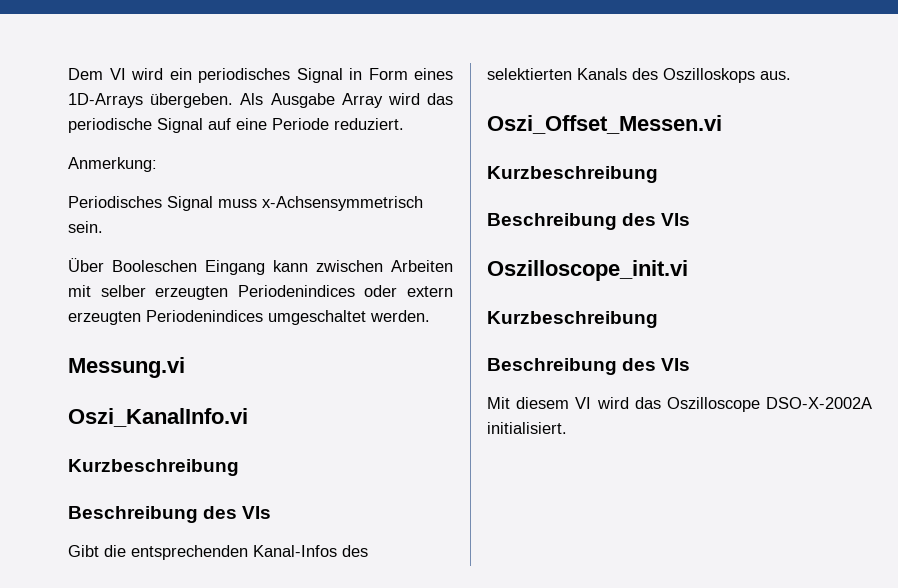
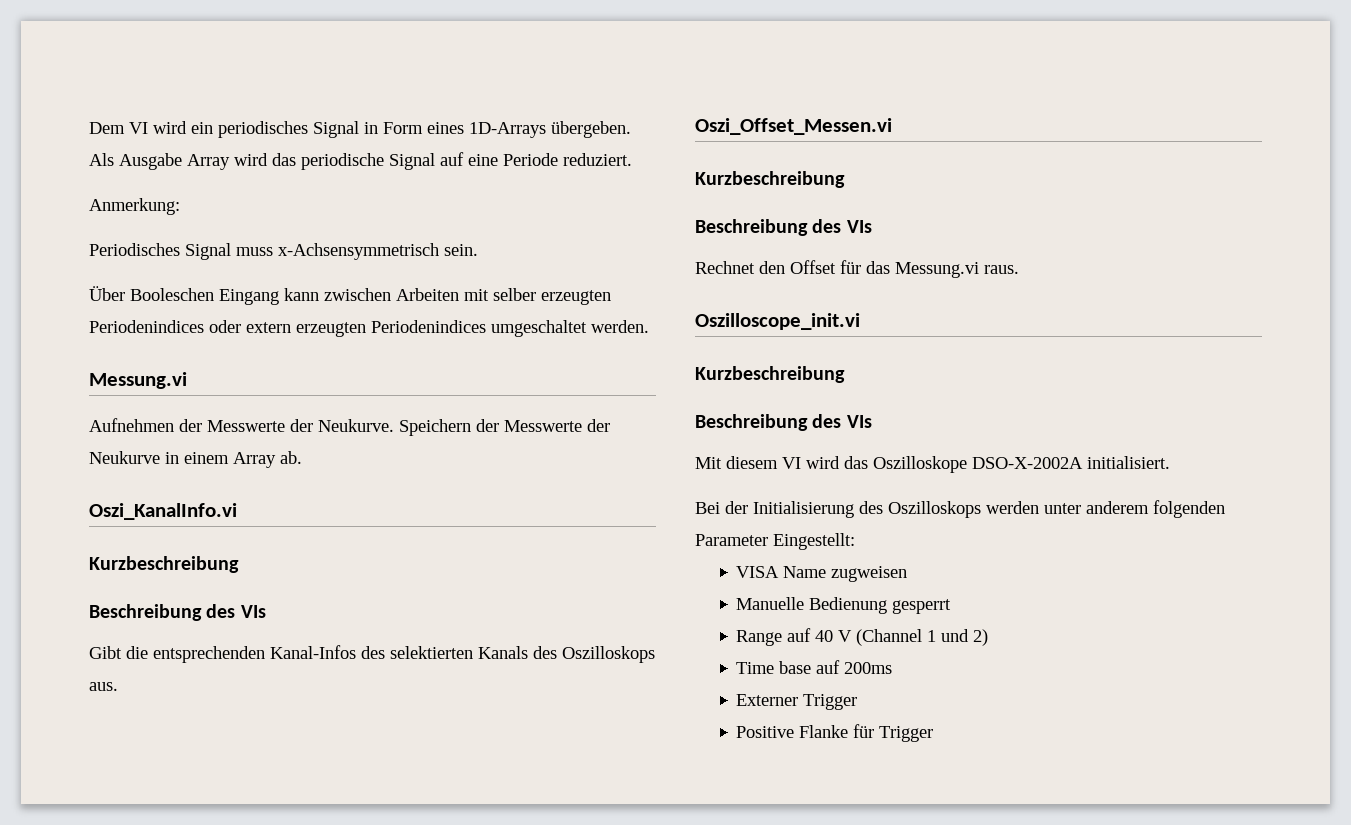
(185, 367) none -> [89,418,610,436] [89,451,302,468] // Aufnehmen der Messwerte der Neukurve. Speichern der Messwerte der Neukurve in einem Array ab.
(691, 219) none -> [695,260,1019,278] // Rechnet den Offset für das Messung.vi raus.
[666,397,760,412] Oszilloscope -> [873,456,967,473] Oszilloskope
(567, 428) none -> [695,500,1225,518] [695,533,855,550] [736,566,908,582] [736,597,952,614] [736,628,989,646] [736,660,893,674] [736,694,858,710] [736,724,934,742] // Bei der Initialisierung des Oszilloskops werden unter anderem folgenden Parameter Eingestellt: // VISA Name zugweisen // Manuelle Bedienung gesperrt // Range auf 40 V (Channel 1 und 2) // Time base auf 200ms // Externer Trigger // Positive Flanke für Trigger

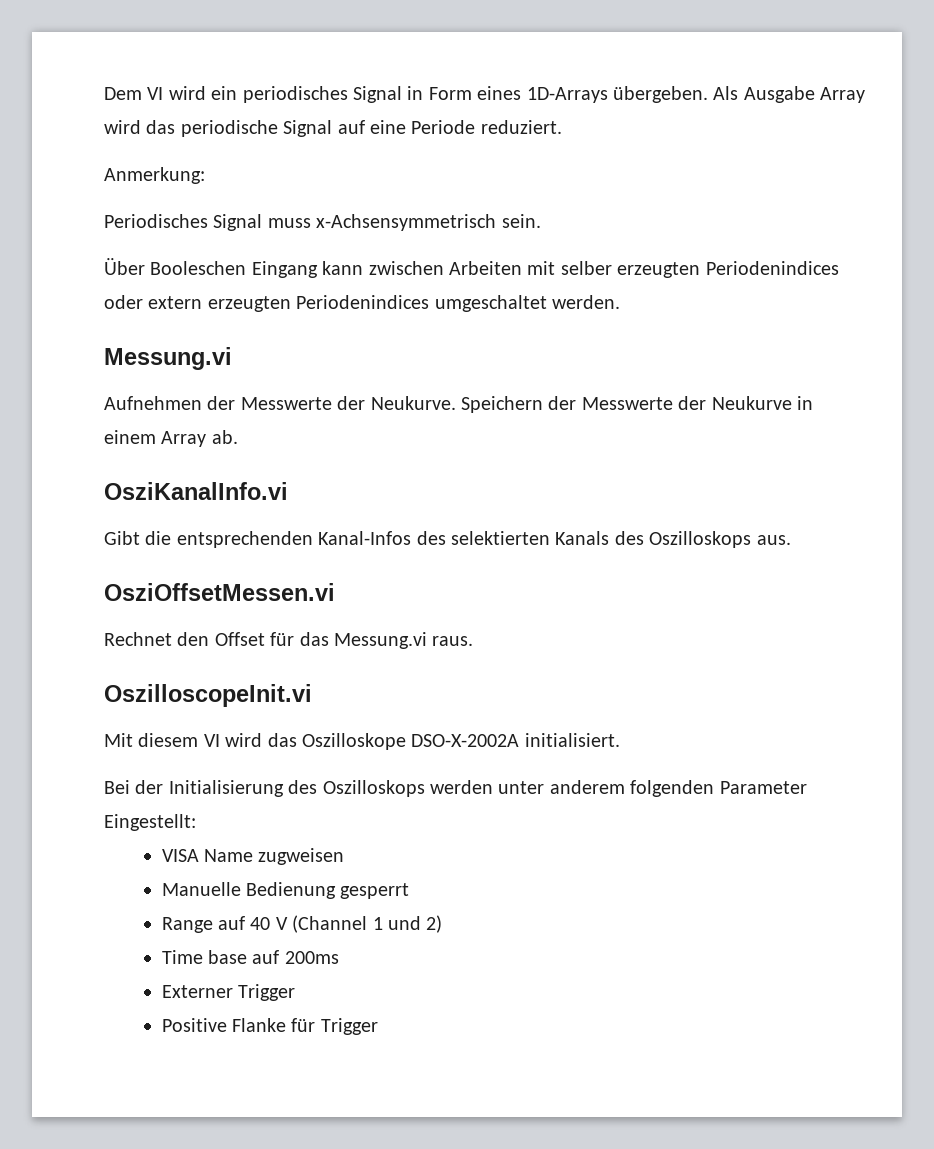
[89,503,237,520] [89,556,239,573] [89,604,266,621] Oszi_KanalInfo.vi // Kurzbeschreibung // Beschreibung des VIs -> [104,482,288,500] OsziKanalInfo.vi
[695,118,892,135] [695,171,845,188] [695,219,872,236] Oszi_Offset_Messen.vi // Kurzbeschreibung // Beschreibung des VIs -> [104,583,335,601] OsziOffsetMessen.vi
[695,313,860,330] [695,366,845,383] [695,414,872,431] Oszilloscope_init.vi // Kurzbeschreibung // Beschreibung des VIs -> [104,684,312,707] OszilloscopeInit.vi

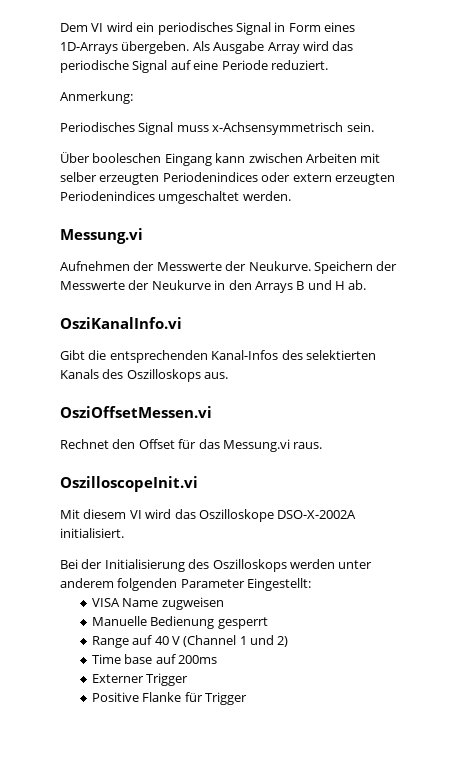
[150,261,247,275] Booleschen -> [92,153,162,163] booleschen
[104,430,207,447] einem Array -> [228,280,345,293] den Arrays B und H

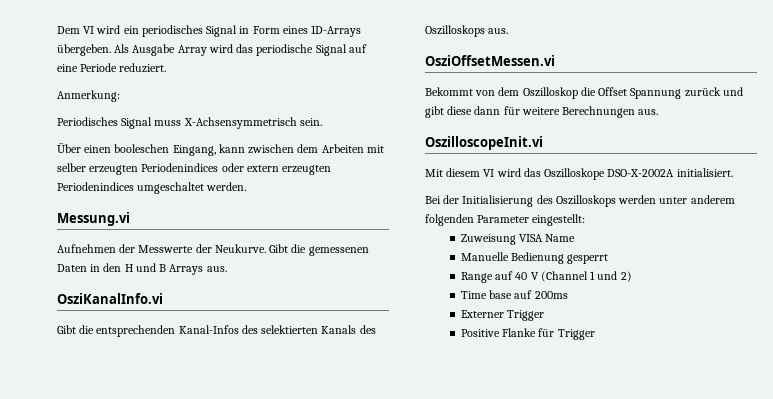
[212,122,344,135] x-Achsensymmetrisch -> [183,117,297,129] X-Achsensymmetrisch
[92,153,212,166] booleschen Eingang -> [84,144,216,156] einen booleschen Eingang,
(303, 158) none -> [297,144,319,153] dem
[313,261,398,274] [60,280,367,293] Speichern der Messwerte der Neukurve in den Arrays B und H ab. -> [269,244,369,256] [57,263,227,275] Gibt die gemessenen Daten in den H und B Arrays aus.
[60,439,323,452] Rechnet den Offset für das Messung.vi raus. -> [425,87,743,99] [425,106,659,118] Bekommt von dem Oszilloskop die Offset Spannung zurück und gibt diese dann für weitere Berechnungen aus.
[247,578,312,591] Eingestellt: // -> [532,214,586,226] [460,234,516,245] eingestellt: // Zuweisung
[161,597,224,610] zugweisen -> (576, 238) none

